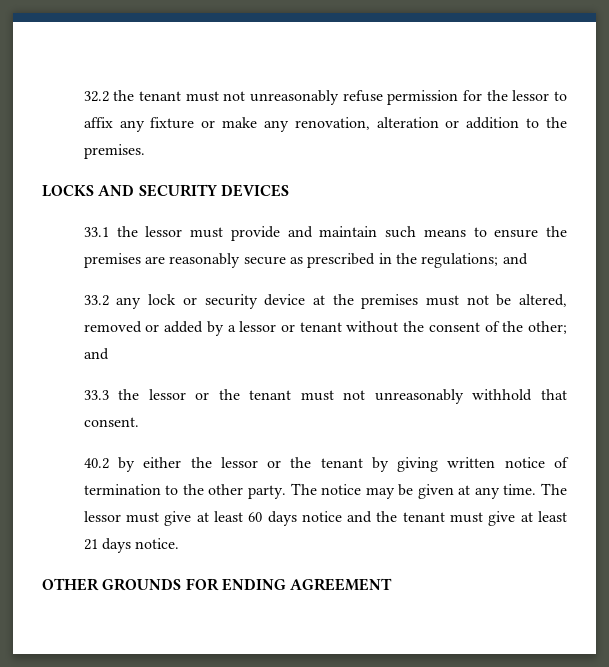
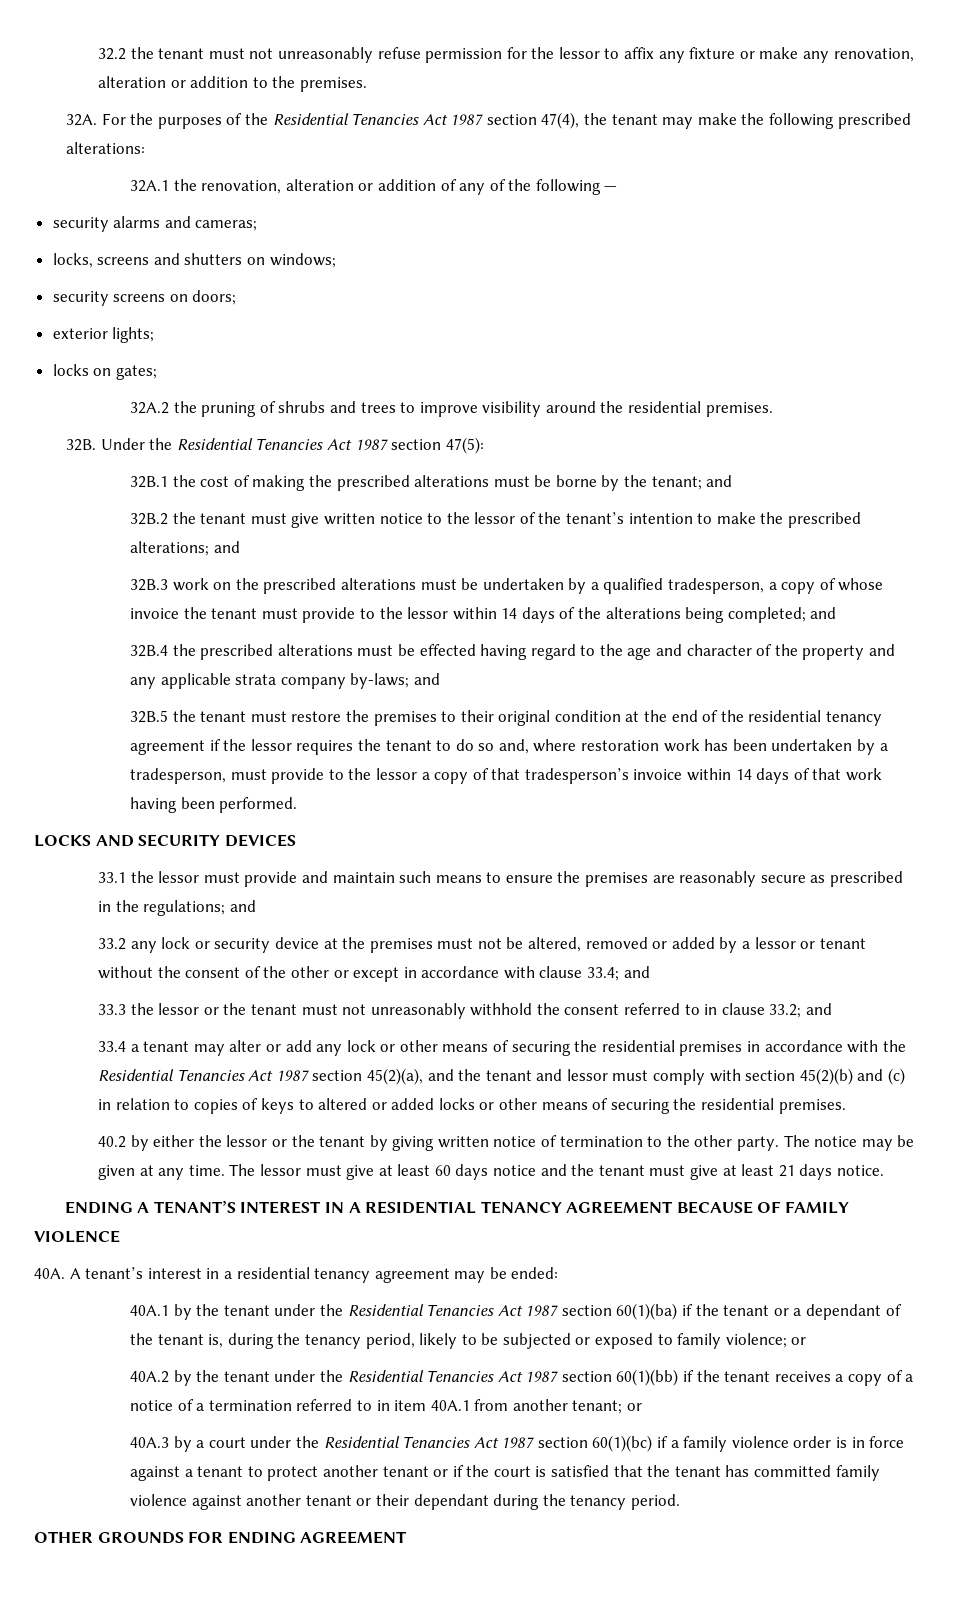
(145, 151) none -> [65,112,911,129] [65,142,145,154] [129,179,618,195] [52,216,258,232] [52,253,336,268] [52,290,237,306] [52,327,155,343] [52,364,157,380] [129,401,773,417] [65,437,484,454] [129,475,733,491] [129,512,861,528] [129,541,240,556] [129,578,884,594] [129,607,837,623] [129,644,895,660] [129,673,440,689] [129,710,882,726] [129,739,888,755] [129,768,882,784] [129,797,298,813] // 32A. For the purposes of the Residential Tenancies Act 1987 section 47(4), the tenant may make the following prescribed alterations: // 32A.1 the renovation, alteration or addition of any of the following — // security alarms and cameras; // locks, screens and shutters on windows; // security screens on doors; // exterior lights; // locks on gates; // 32A.2 the pruning of shrubs and trees to improve visibility around the residential premises. // 32B. Under the Residential Tenancies Act 1987 section 47(5): // 32B.1 the cost of making the prescribed alterations must be borne by the tenant; and // 32B.2 the tenant must give written notice to the lessor of the tenant’s intention to make the prescribed alterations; and // 32B.3 work on the prescribed alterations must be undertaken by a qualified tradesperson, a copy of whose invoice the tenant must provide to the lessor within 14 days of the alterations being completed; and // 32B.4 the prescribed alterations must be effected having regard to the age and character of the property and any applicable strata company by-laws; and // 32B.5 the tenant must restore the premises to their original condition at the end of the residential tenancy agreement if the lessor requires the tenant to do so and, where restoration work has been undertaken by a tradesperson, must provide to the lessor a copy of that tradesperson’s invoice within 14 days of that work having been performed.
[527,321,567,334] other; -> [290,966,620,982] other or except in accordance with clause 33.4;
[541,389,567,400] [83,417,139,427] that consent. -> [536,1003,833,1018] [97,1040,906,1056] [97,1068,906,1085] [97,1098,846,1114] the consent referred to in clause 33.2; and // 33.4 a tenant may alter or add any lock or other means of securing the residential premises in accordance with the Residential Tenancies Act 1987 section 45(2)(a), and the tenant and lessor must comply with section 45(2)(b) and (c) in relation to copies of keys to altered or added locks or other means of securing the residential premises.
(180, 543) none -> [64,1200,850,1214] [34,1230,120,1243] [34,1267,559,1283] [129,1303,902,1320] [129,1333,807,1349] [129,1369,914,1386] [129,1399,643,1414] [129,1435,905,1452] [129,1465,880,1481] [129,1494,680,1510] // ENDING A TENANT’S INTEREST IN A RESIDENTIAL TENANCY AGREEMENT BECAUSE OF FAMILY VIOLENCE // 40A. A tenant’s interest in a residential tenancy agreement may be ended: // 40A.1 by the tenant under the Residential Tenancies Act 1987 section 60(1)(ba) if the tenant or a dependant of the tenant is, during the tenancy period, likely to be subjected or exposed to family violence; or // 40A.2 by the tenant under the Residential Tenancies Act 1987 section 60(1)(bb) if the tenant receives a copy of a notice of a termination referred to in item 40A.1 from another tenant; or // 40A.3 by a court under the Residential Tenancies Act 1987 section 60(1)(bc) if a family violence order is in force against a tenant to protect another tenant or if the court is satisfied that the tenant has committed family violence against another tenant or their dependant during the tenancy period.

